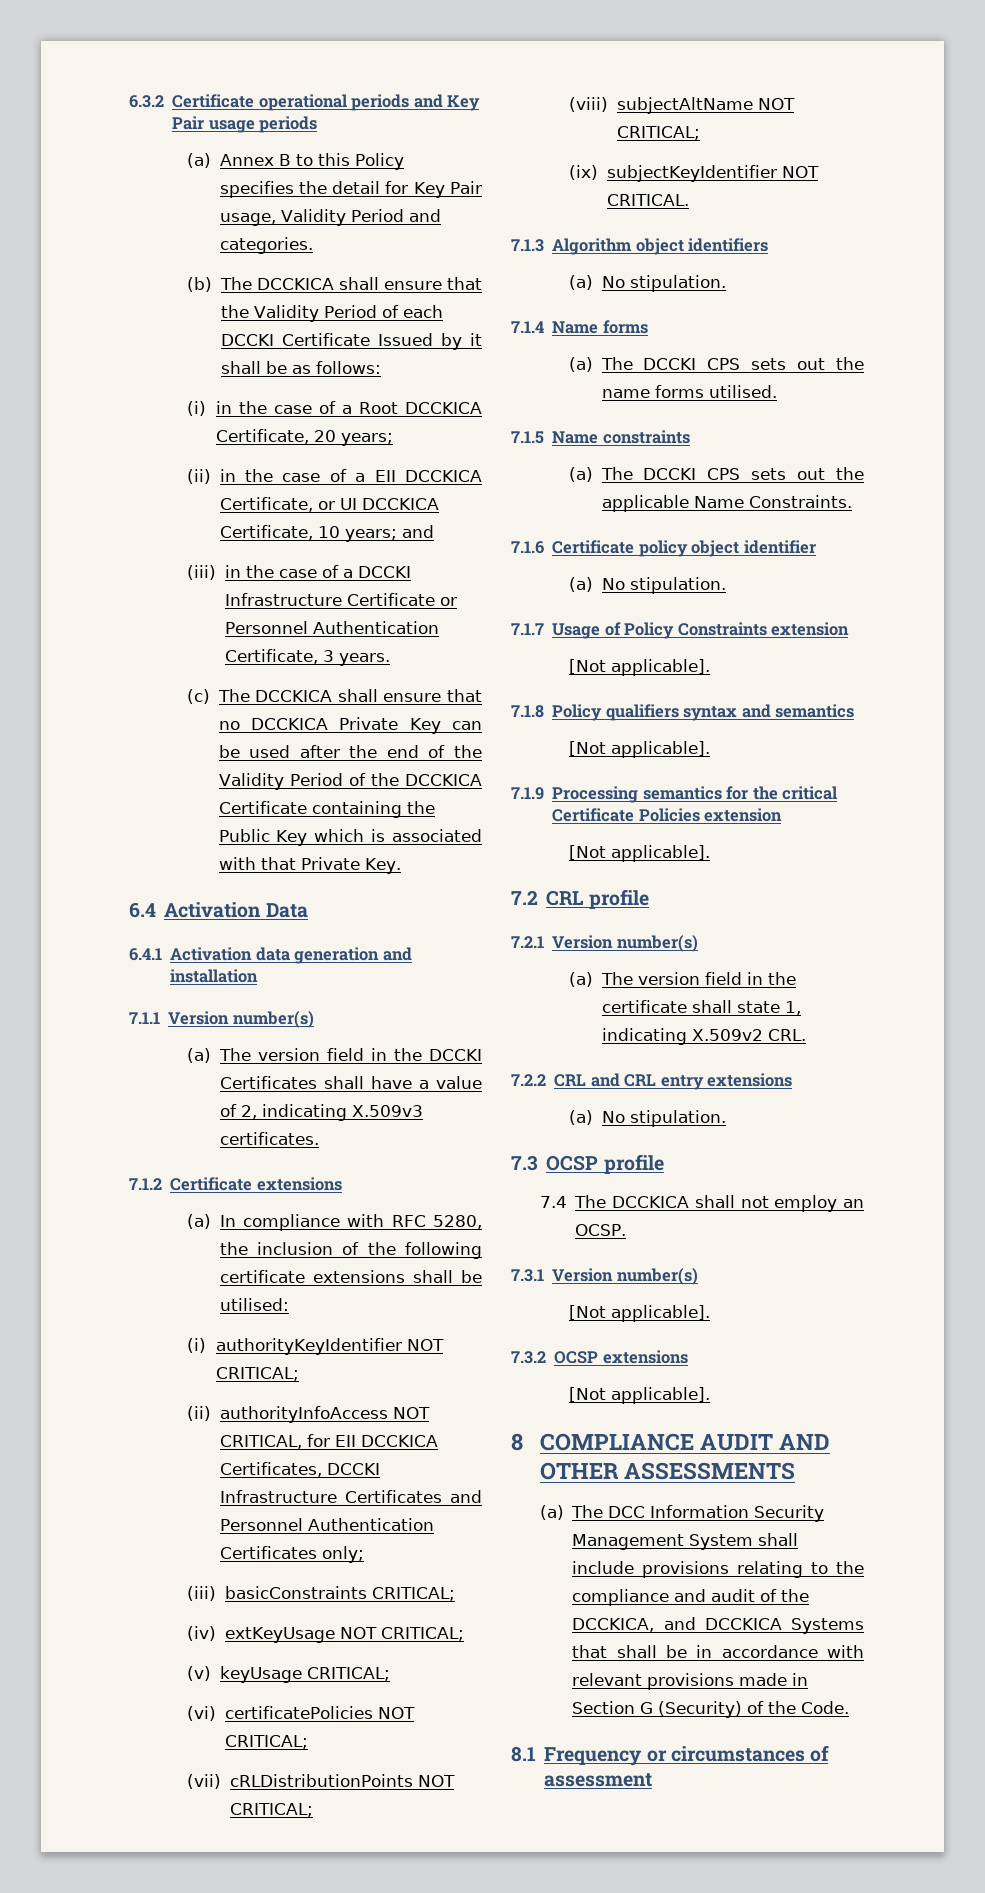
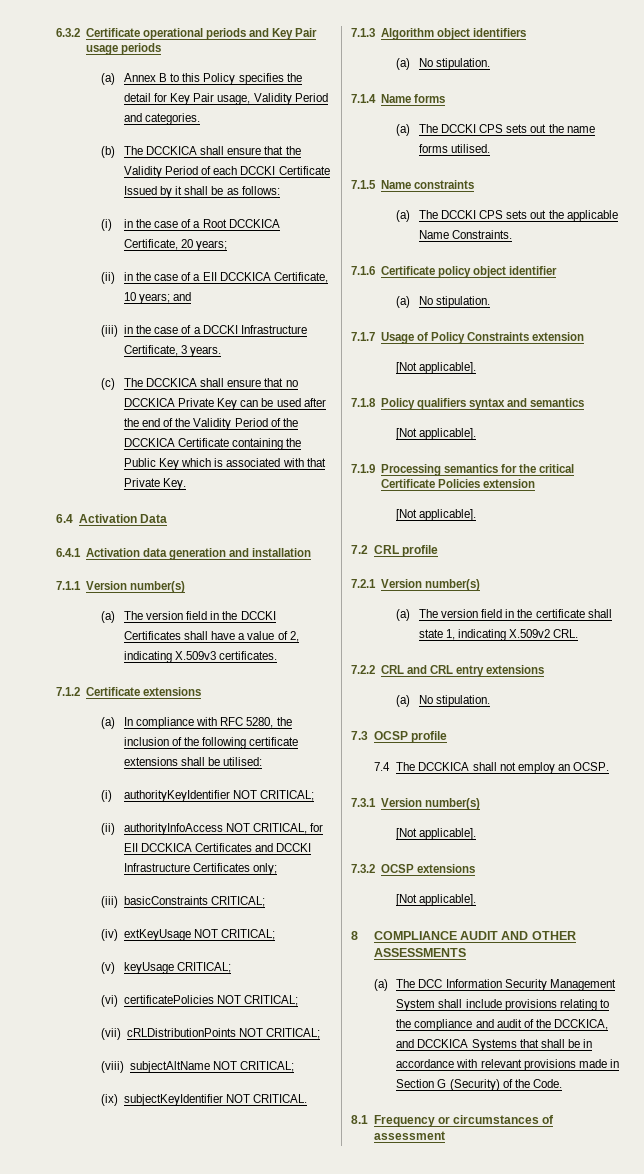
[317,498,439,510] [219,525,313,540] or UI DCCKICA Certificate, -> (328, 277) none
[346,593,457,606] [224,621,439,634] Certificate or Personnel Authentication -> (307, 329) none
[219,1462,322,1477] Certificates, -> [195,843,274,852] Certificates and
[450,1490,482,1503] [219,1518,434,1531] [219,1546,317,1559] and Personnel Authentication Certificates -> (251, 867) none

